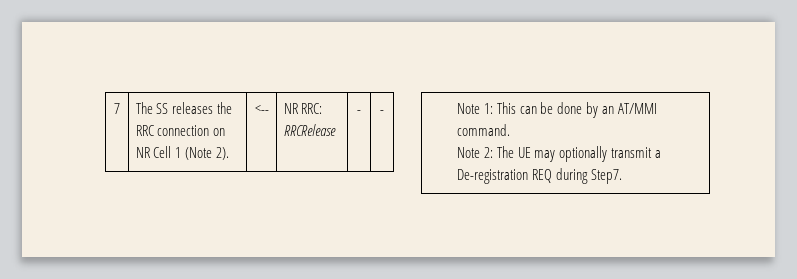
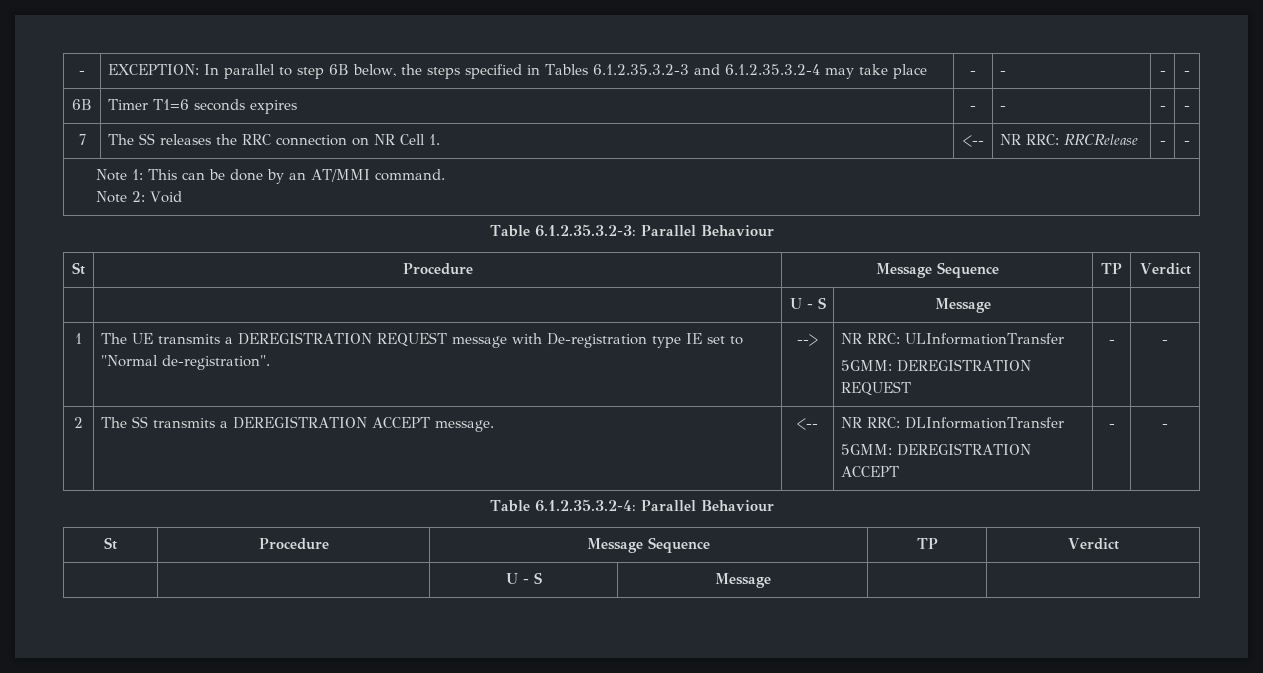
(114, 108) none -> [79,70,85,75] [108,64,928,79] [970,70,976,75] [1000,70,1007,75] [1159,70,1166,75] [1184,70,1190,75] [72,99,92,110] [108,99,298,114] [970,105,976,110] [1000,105,1007,110] [1159,105,1166,110] [1184,105,1190,110] - | EXCEPTION: In parallel to step 6B below, the steps specified in Tables 6.1.2.35.3.2-3 and 6.1.2.35.3.2-4 may take place | - | - | - | - // 6B | Timer T1=6 seconds expires | - | - | - | - //
[175,147,230,160] 1 (Note 2). -> [429,134,441,145] 1.
[496,146,662,162] [456,168,622,184] The UE may optionally transmit a De-registration REQ during Step7. -> [149,191,182,203] [489,224,774,237] [72,262,85,275] [402,263,473,275] [875,262,999,278] [1101,263,1122,274] [1139,263,1191,275] [789,297,826,309] [935,298,992,313] [75,333,82,344] [101,332,744,348] [101,355,271,370] [797,334,819,346] [841,333,1065,345] [841,359,1032,372] [841,381,912,396] [1108,339,1115,344] [1162,339,1168,344] [74,417,83,428] [101,416,495,432] [797,418,819,430] [841,417,1065,429] [841,443,1032,456] [841,466,900,477] [1108,423,1115,428] [1162,423,1168,428] [489,499,774,512] [104,537,117,550] [258,538,329,550] [587,537,711,553] [916,538,938,549] [1067,538,1119,550] [505,572,542,584] [714,573,771,588] Void // Table 6.1.2.35.3.2-3: Parallel Behaviour // St | Procedure | Message Sequence | TP | Verdict // | | U - S | Message | | // 1 | The UE transmits a DEREGISTRATION REQUEST message with De-registration type IE set to "Normal de-registration". | --> | NR RRC: ULInformationTransfer // 5GMM: DEREGISTRATION REQUEST | - | - // 2 | The SS transmits a DEREGISTRATION ACCEPT message. | <-- | NR RRC: DLInformationTransfer // 5GMM: DEREGISTRATION ACCEPT | - | - // Table 6.1.2.35.3.2-4: Parallel Behaviour // St | Procedure | Message Sequence | TP | Verdict // | | U - S | Message | |

